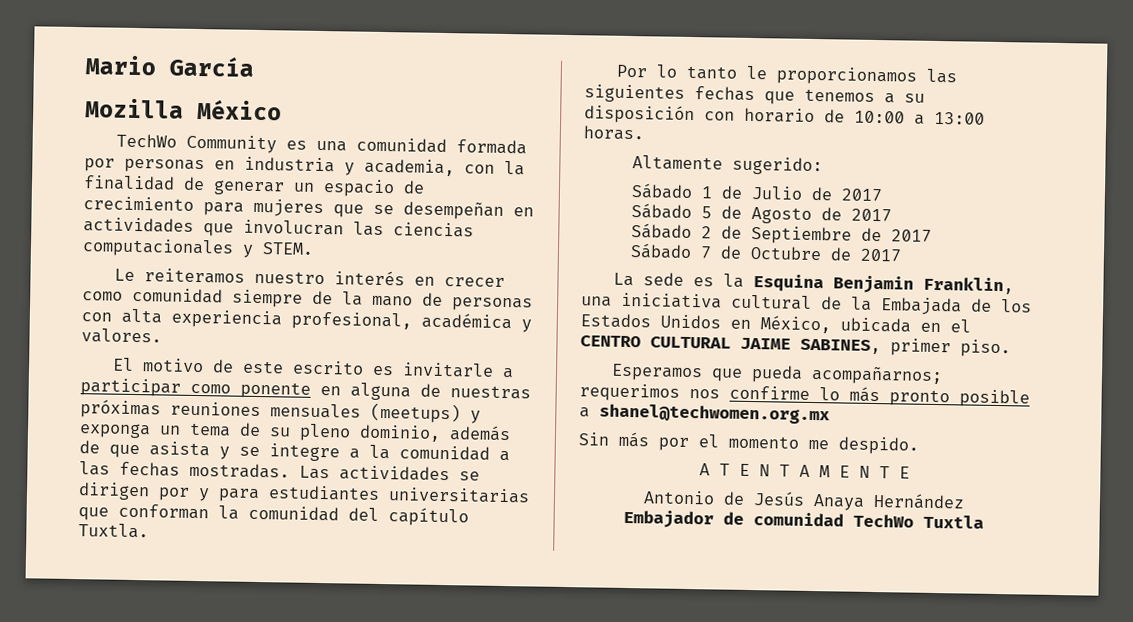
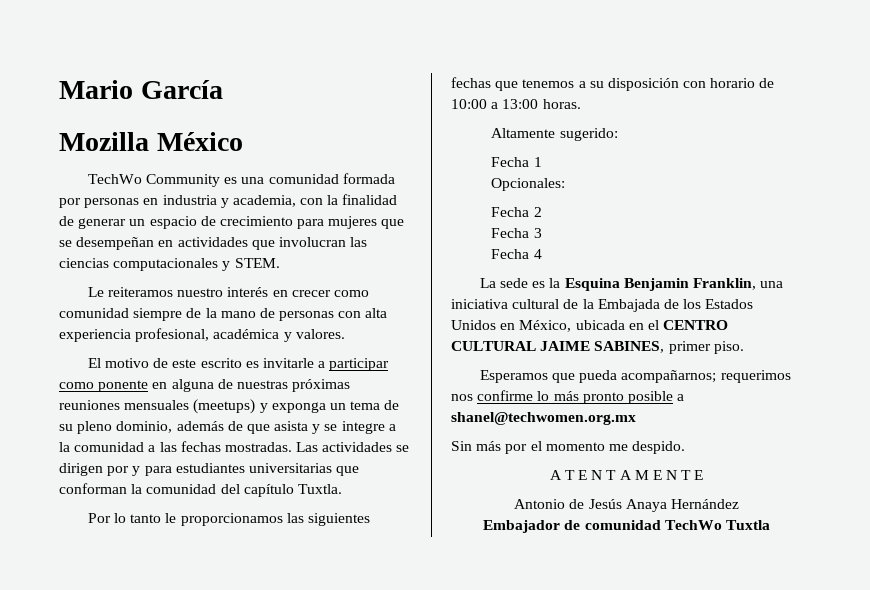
[630,183,693,200] Sábado -> [491,157,530,167] Fecha
[720,185,883,202] [630,203,892,224] [630,223,932,245] [629,243,902,262] de Julio de 2017 // Sábado 5 de Agosto de 2017 // Sábado 2 de Septiembre de 2017 // Sábado 7 de Octubre de 2017 -> [491,178,566,191] [491,207,542,217] [491,228,542,238] [491,249,542,259] // Opcionales: // Fecha 2 // Fecha 3 // Fecha 4

